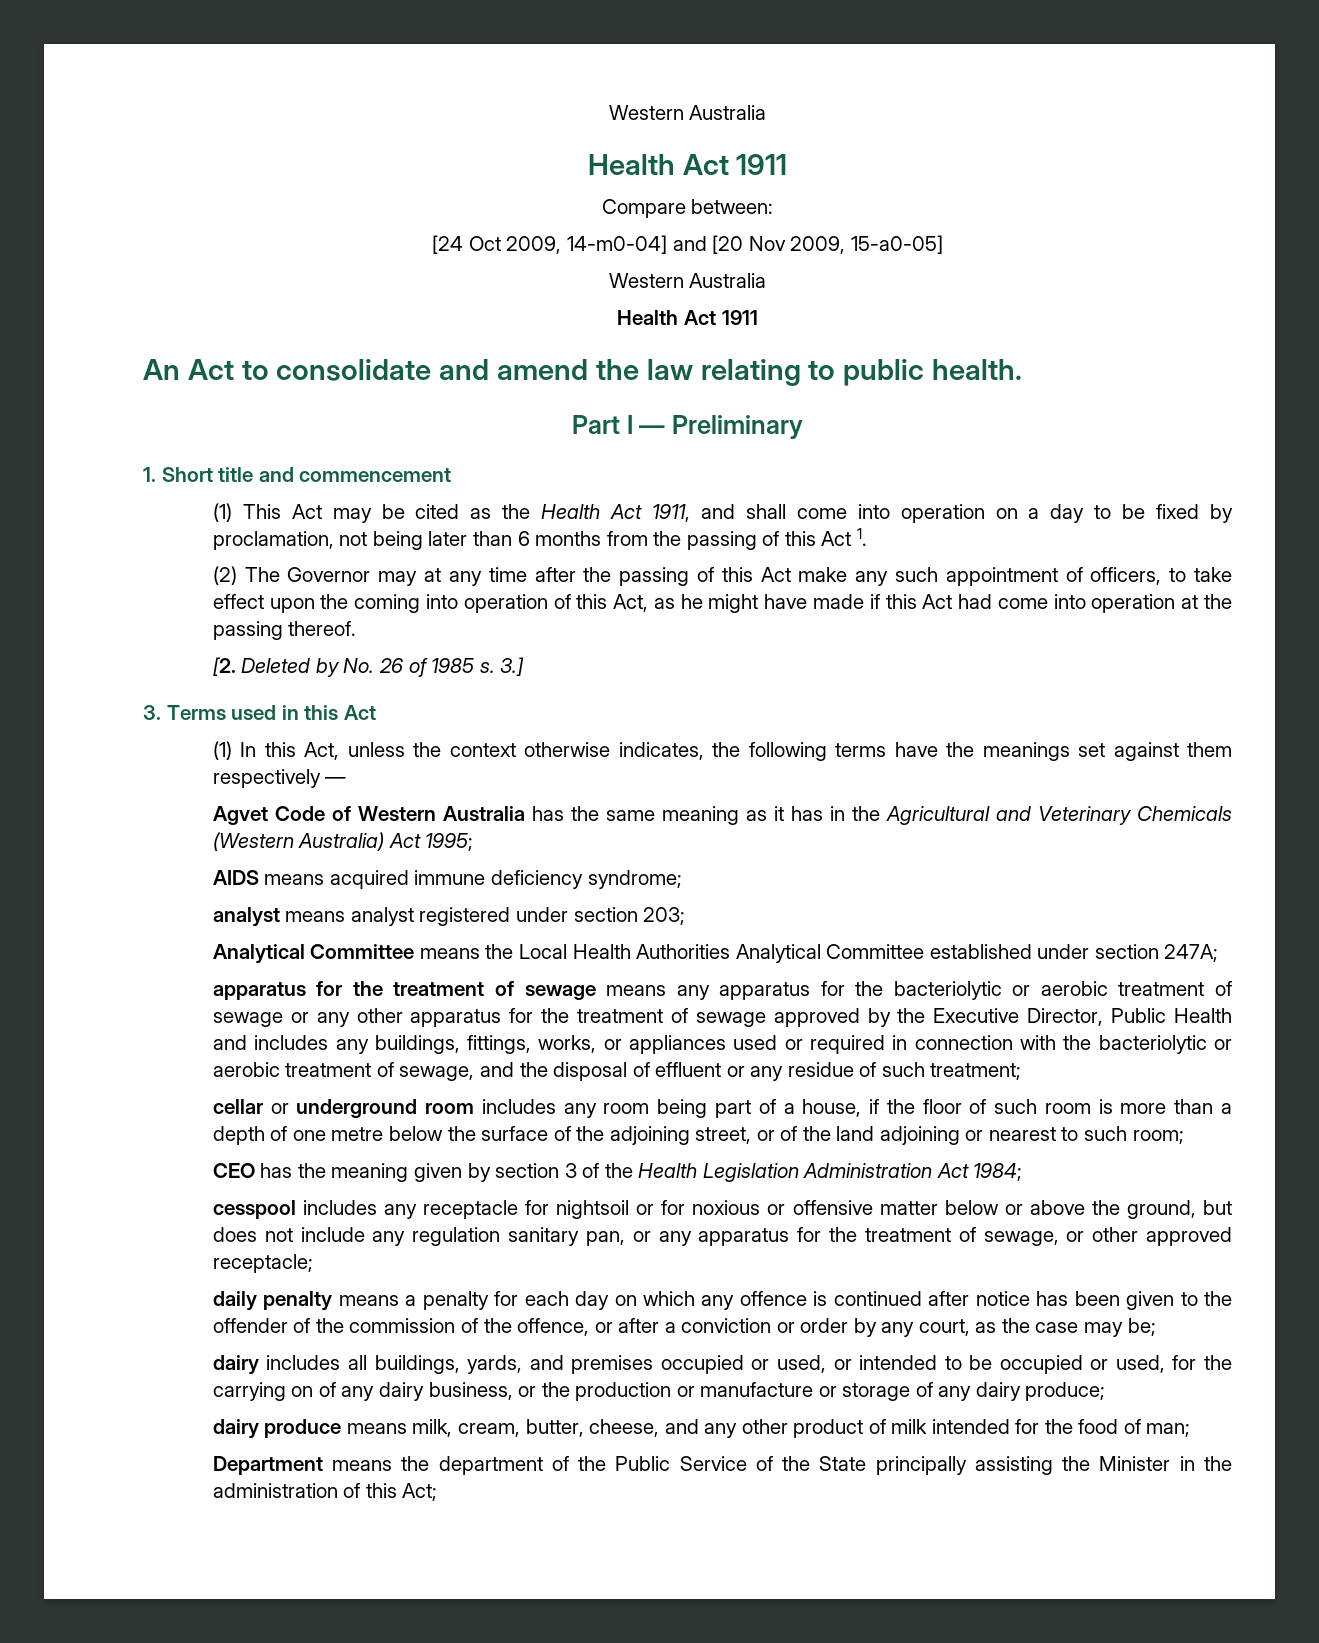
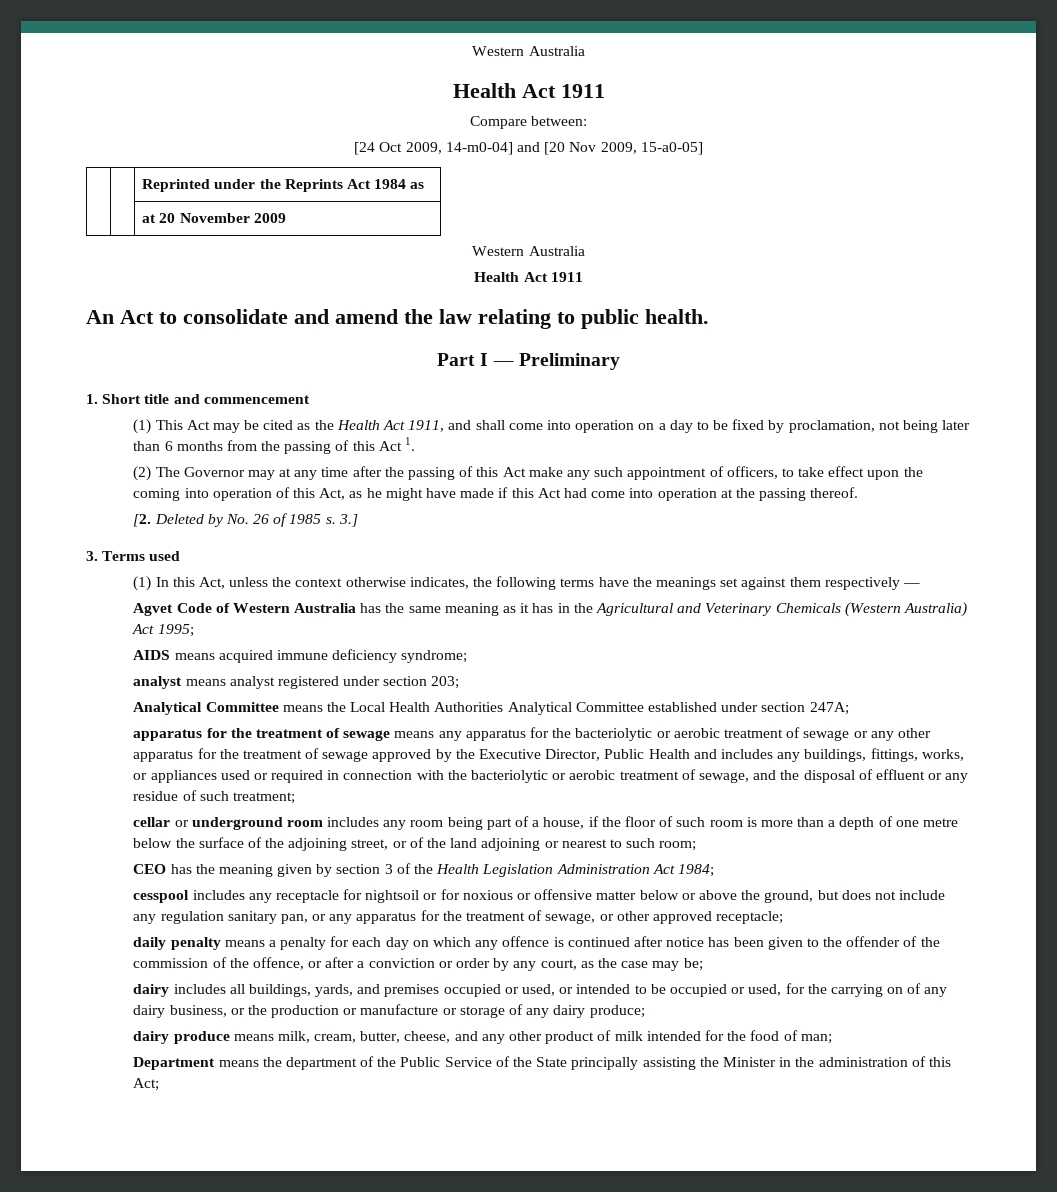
(943, 244) none -> [142,179,425,192] [142,213,286,223] // | | Reprinted under the Reprints Act 1984 as // | | at 20 November 2009
[281,705,376,720] in this Act -> (181, 556) none

